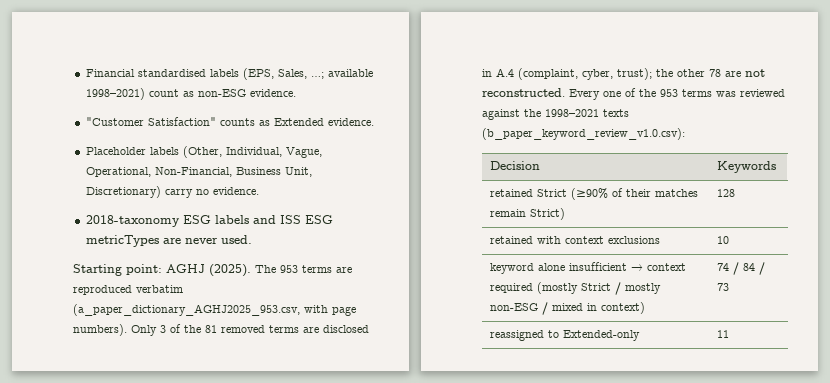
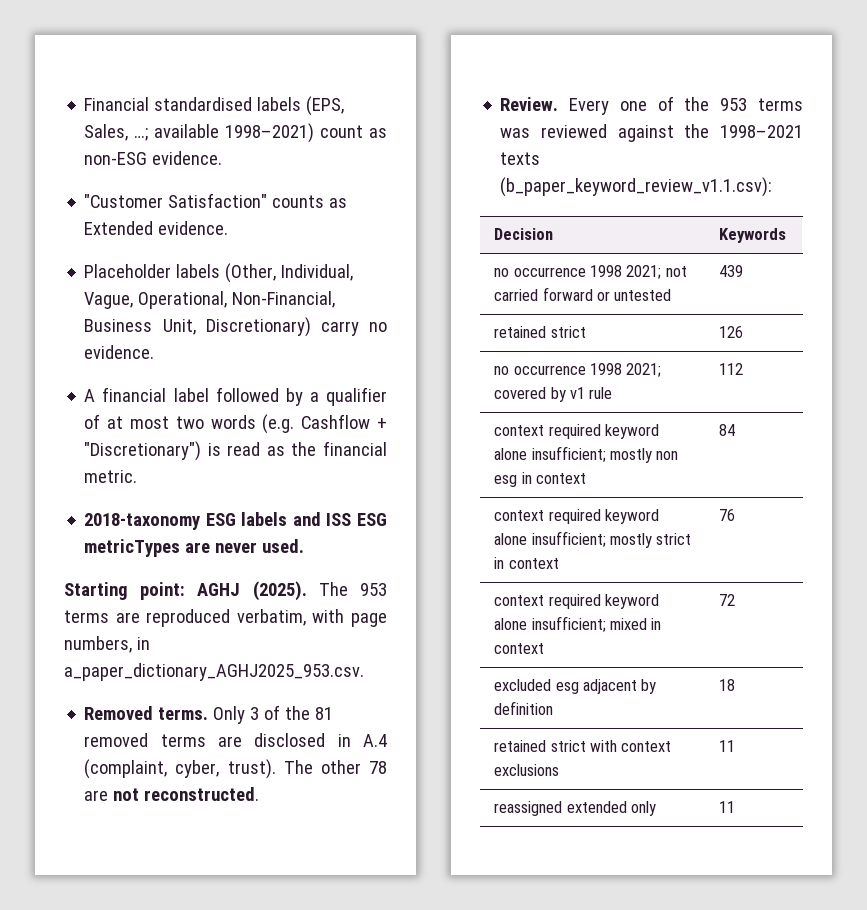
(259, 191) none -> [84,387,387,406] [84,414,388,434] [84,441,387,461] [84,470,138,483] // A financial label followed by a qualifier of at most two words (e.g. Cashflow + "Discretionary") is read as the financial metric.
[136,285,183,293] [73,304,356,316] [73,324,127,336] verbatim (a_paper_dictionary_AGHJ2025_953.csv, with page numbers). -> [236,609,387,627] [64,636,150,653] [64,663,364,681] [84,706,209,720] verbatim, with page numbers, in a_paper_dictionary_AGHJ2025_953.csv. // Removed terms.
[617,68,673,80] trust); the -> [227,759,313,779] trust). The
(565, 92) none -> [500,97,559,111] // Review.
[482,128,685,140] (b_paper_keyword_review_v1.0.csv): -> [500,177,773,197] (b_paper_keyword_review_v1.1.csv):
[490,188,699,200] [490,208,566,220] [717,189,736,197] [490,236,661,244] [717,236,730,244] [490,262,687,274] [490,282,662,295] [490,302,646,315] [717,262,766,275] [717,283,730,291] retained Strict (≥90% of their matches remain Strict) | 128 // retained with context exclusions | 10 // keyword alone insufficient → context required (mostly Strict / mostly non-ESG / mixed in context) | 74 / 84 / 73 -> [494,265,687,279] [494,287,672,301] [719,265,744,277] [494,326,586,338] [719,326,744,338] [494,363,662,377] [494,387,613,402] [719,363,744,375] [494,424,659,439] [494,446,679,463] [494,472,586,487] [719,424,736,436] [494,509,659,524] [494,531,692,548] [494,557,559,569] [719,509,736,521] [494,594,659,609] [494,616,662,632] [494,643,545,654] [719,594,736,606] [494,679,657,694] [494,701,554,715] [719,679,736,691] [494,740,672,752] [494,764,560,776] [719,740,736,752] no occurrence 1998 2021; not carried forward or untested | 439 // retained strict | 126 // no occurrence 1998 2021; covered by v1 rule | 112 // context required keyword alone insufficient; mostly non esg in context | 84 // context required keyword alone insufficient; mostly strict in context | 76 // context required keyword alone insufficient; mixed in context | 72 // excluded esg adjacent by definition | 18 // retained strict with context exclusions | 11
[548,330,641,341] to Extended-only -> [566,801,656,816] extended only

